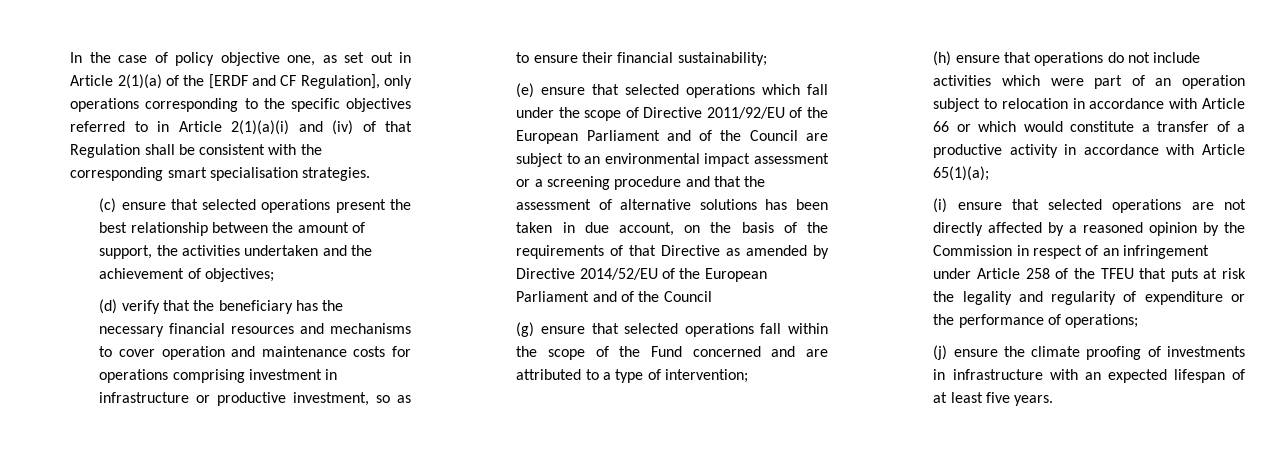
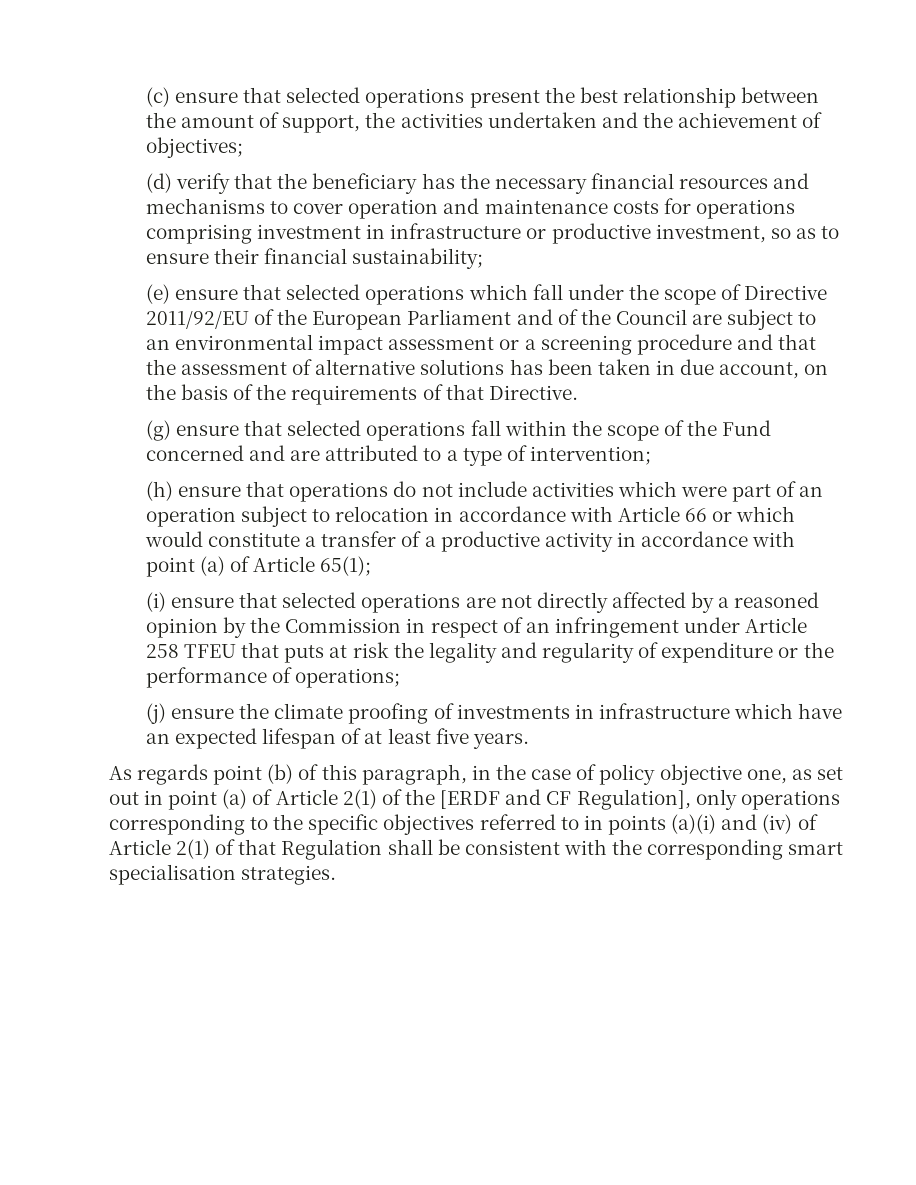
[70,52,411,66] [70,74,413,89] [70,98,412,112] [70,120,413,135] [70,144,322,158] [70,167,371,181] In the case of policy objective one, as set out in Article 2(1)(a) of the [ERDF and CF Regulation], only operations corresponding to the specific objectives referred to in Article 2(1)(a)(i) and (iv) of that Regulation shall be consistent with the corresponding smart specialisation strategies. // -> (145, 97) none
[661,245,829,259] [516,268,767,282] [516,291,712,302] Directive as amended by Directive 2014/52/EU of the European Parliament and of the Council -> [488,385,578,400] Directive.
[1202,144,1245,155] [933,166,990,181] Article 65(1)(a); -> [145,556,372,577] point (a) of Article 65(1);
[1055,268,1095,279] of the -> (179, 651) none
[1049,369,1078,380] with -> [734,703,843,719] which have
(1054, 400) none -> [108,764,843,785] [108,789,840,810] [108,814,818,835] [108,839,844,860] [108,864,337,885] // As regards point (b) of this paragraph, in the case of policy objective one, as set out in point (a) of Article 2(1) of the [ERDF and CF Regulation], only operations corresponding to the specific objectives referred to in points (a)(i) and (iv) of Article 2(1) of that Regulation shall be consistent with the corresponding smart specialisation strategies.

